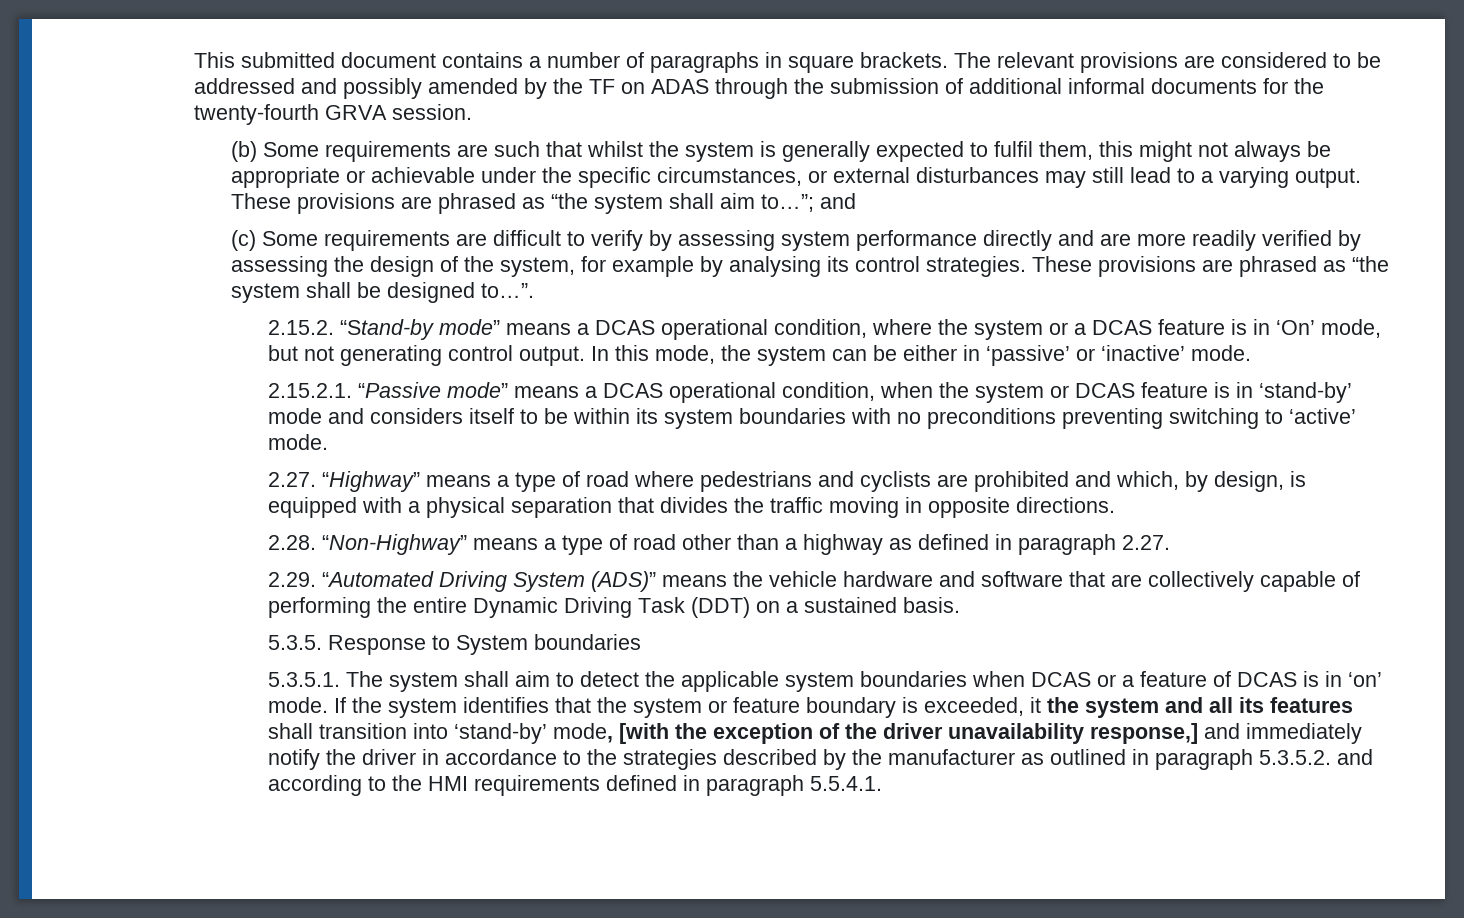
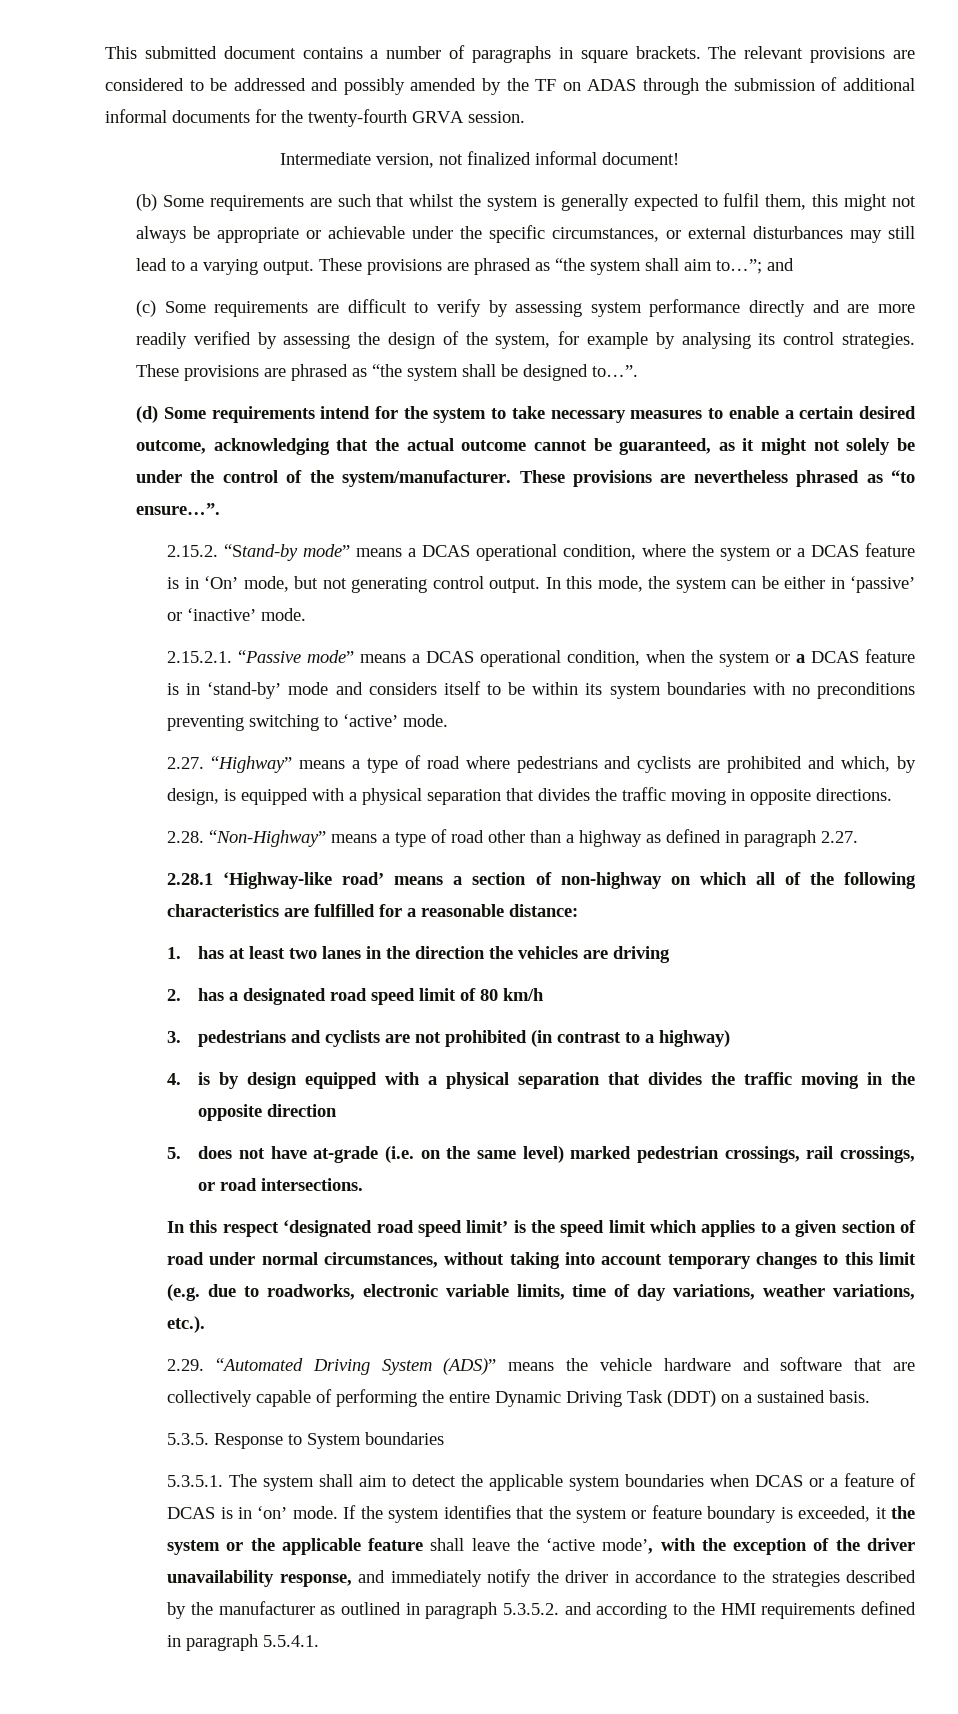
(473, 112) none -> [279,151,679,168] // Intermediate version, not finalized informal document!
(535, 290) none -> [136,406,916,423] [136,438,916,455] [136,470,915,487] [136,503,221,515] // (d) Some requirements intend for the system to take necessary measures to enable a certain desired outcome, acknowledging that the actual outcome cannot be guaranteed, as it might not solely be under the control of the system/manufacturer. These provisions are nevertheless phrased as “to ensure…”.
(1070, 391) none -> [796,654,806,663] a
(1171, 542) none -> [167,872,916,889] [167,904,579,917] [167,946,671,963] [167,988,545,1005] [167,1030,731,1047] [167,1072,916,1089] [198,1104,338,1121] [167,1146,915,1163] [198,1178,364,1191] [167,1220,916,1237] [167,1252,916,1269] [167,1284,916,1301] [167,1316,206,1333] // 2.28.1 ‘Highway-like road’ means a section of non-highway on which all of the following characteristics are fulfilled for a reasonable distance: // 1. has at least two lanes in the direction the vehicles are driving // 2. has a designated road speed limit of 80 km/h // 3. pedestrians and cyclists are not prohibited (in contrast to a highway) // 4. is by design equipped with a physical separation that divides the traffic moving in the opposite direction // 5. does not have at-grade (i.e. on the same level) marked pedestrian crossings, rail crossings, or road intersections. // In this respect ‘designated road speed limit’ is the speed limit which applies to a given section of road under normal circumstances, without taking into account temporary changes to this limit (e.g. due to roadworks, electronic variable limits, time of day variations, weather variations, etc.).
[1165,697,1354,713] [268,723,670,744] and all its features shall transition into ‘stand-by’ mode, [with -> [226,1538,696,1555] or the applicable feature shall leave the ‘active mode’, with
[1090,723,1199,744] response,] -> [279,1574,352,1587] response,

